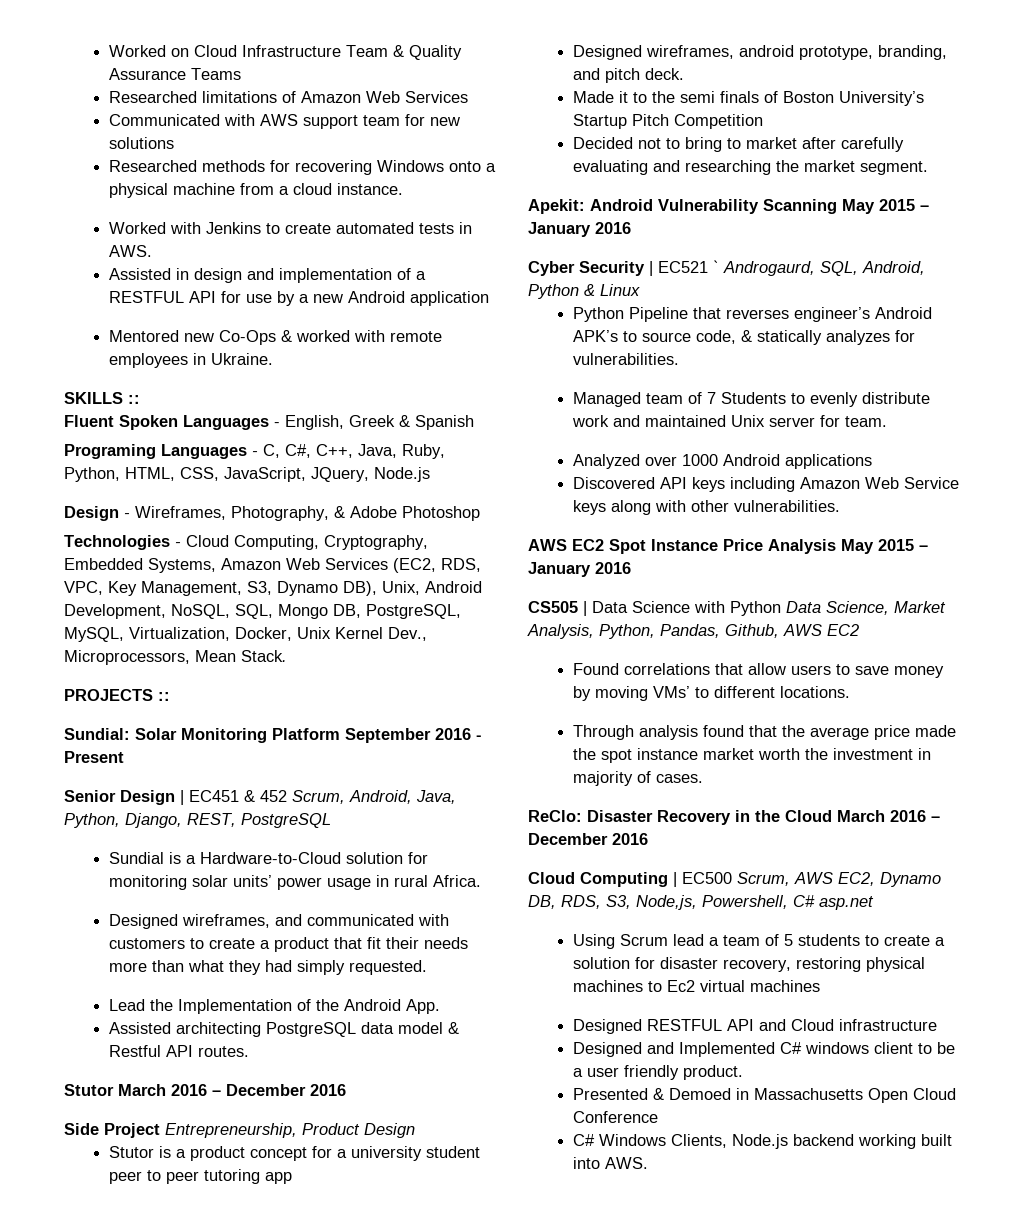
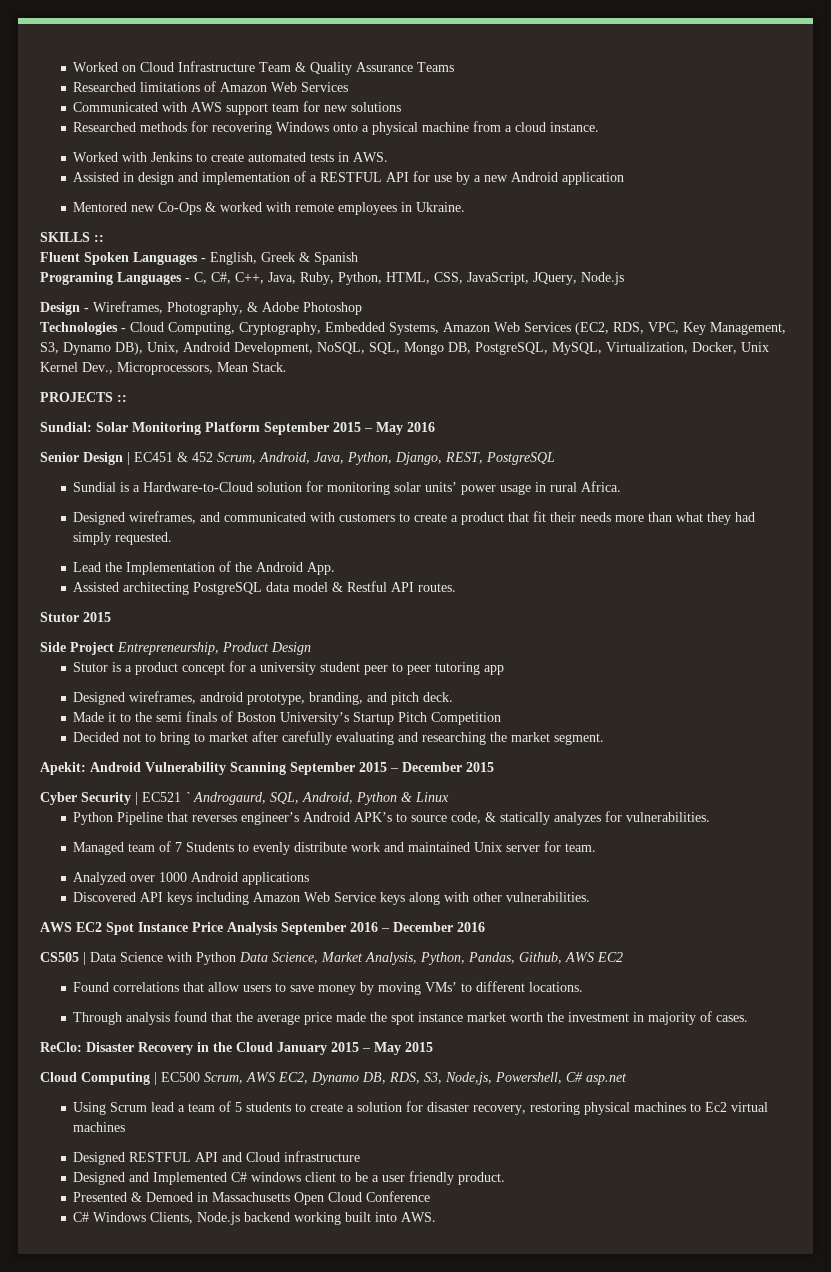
[435,728,482,740] [64,751,124,763] 2016 - Present -> [333,422,435,435] 2015 – May 2016
[118,1084,346,1096] March 2016 – December 2016 -> [83,612,111,622] 2015
[842,199,929,214] [528,222,631,237] May 2015 – January 2016 -> [290,762,494,775] September 2015 – December 2015
[841,539,928,554] [528,562,591,577] May 2015 – January -> [281,922,453,935] September 2016 – December
[837,810,940,822] [528,833,648,845] March 2016 – December 2016 -> [277,1042,433,1055] January 2015 – May 2015

